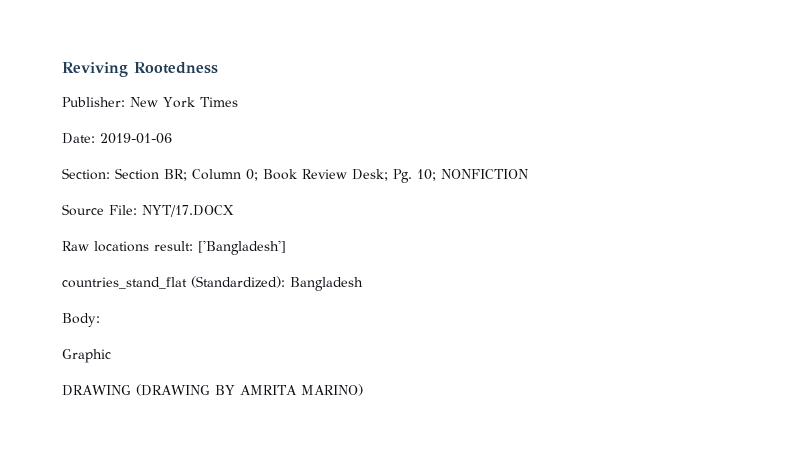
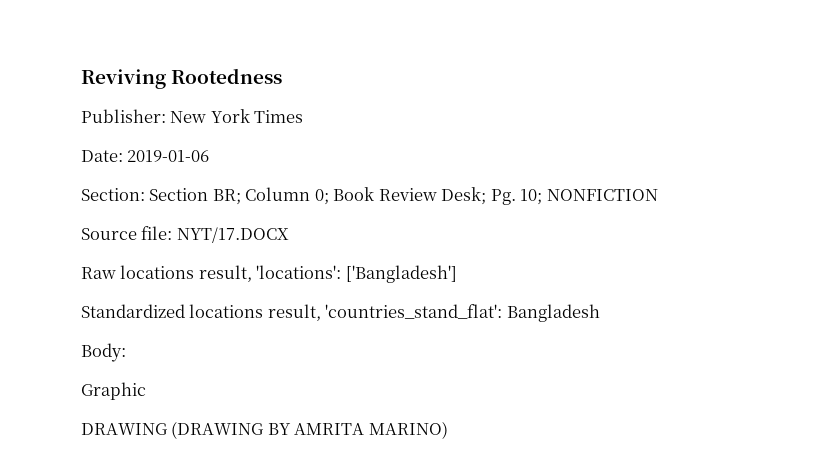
[109,205,137,215] File: -> [141,226,173,240] file:
[154,241,193,251] result: -> [198,265,342,282] result, 'locations':
[62,276,285,289] countries_stand_flat (Standardized): -> [81,304,503,321] Standardized locations result, 'countries_stand_flat':

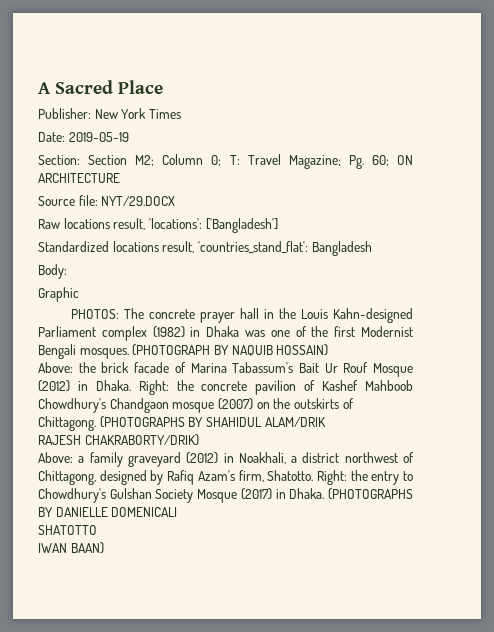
[81,68,283,89] Reviving Rootedness -> [38,80,163,94] A Sacred Place
[127,150,210,162] 2019-01-06 -> [68,132,129,142] 2019-05-19
[212,189,241,205] BR; -> [135,155,155,166] M2;
[333,187,658,205] Book Review Desk; Pg. 10; NONFICTION -> [229,154,413,169] [38,173,120,183] T: Travel Magazine; Pg. 60; ON ARCHITECTURE
[176,227,289,243] NYT/17.DOCX -> [101,196,176,206] NYT/29.DOCX
[81,421,448,439] DRAWING (DRAWING BY AMRITA MARINO) -> [70,308,413,323] [38,326,414,341] [38,344,329,359] [38,362,414,377] [38,380,414,395] [38,398,354,413] [38,416,326,431] [38,434,199,446] [38,452,414,467] [38,470,413,485] [38,488,414,503] [38,507,178,517] [38,525,97,535] [38,542,104,554] PHOTOS: The concrete prayer hall in the Louis Kahn-designed Parliament complex (1982) in Dhaka was one of the first Modernist Bengali mosques. (PHOTOGRAPH BY NAQUIB HOSSAIN) // Above: the brick facade of Marina Tabassum's Bait Ur Rouf Mosque (2012) in Dhaka. Right: the concrete pavilion of Kashef Mahboob Chowdhury's Chandgaon mosque (2007) on the outskirts of Chittagong. (PHOTOGRAPHS BY SHAHIDUL ALAM/DRIK // RAJESH CHAKRABORTY/DRIK) // Above: a family graveyard (2012) in Noakhali, a district northwest of Chittagong, designed by Rafiq Azam's firm, Shatotto. Right: the entry to Chowdhury's Gulshan Society Mosque (2017) in Dhaka. (PHOTOGRAPHS BY DANIELLE DOMENICALI // SHATOTTO // IWAN BAAN)

